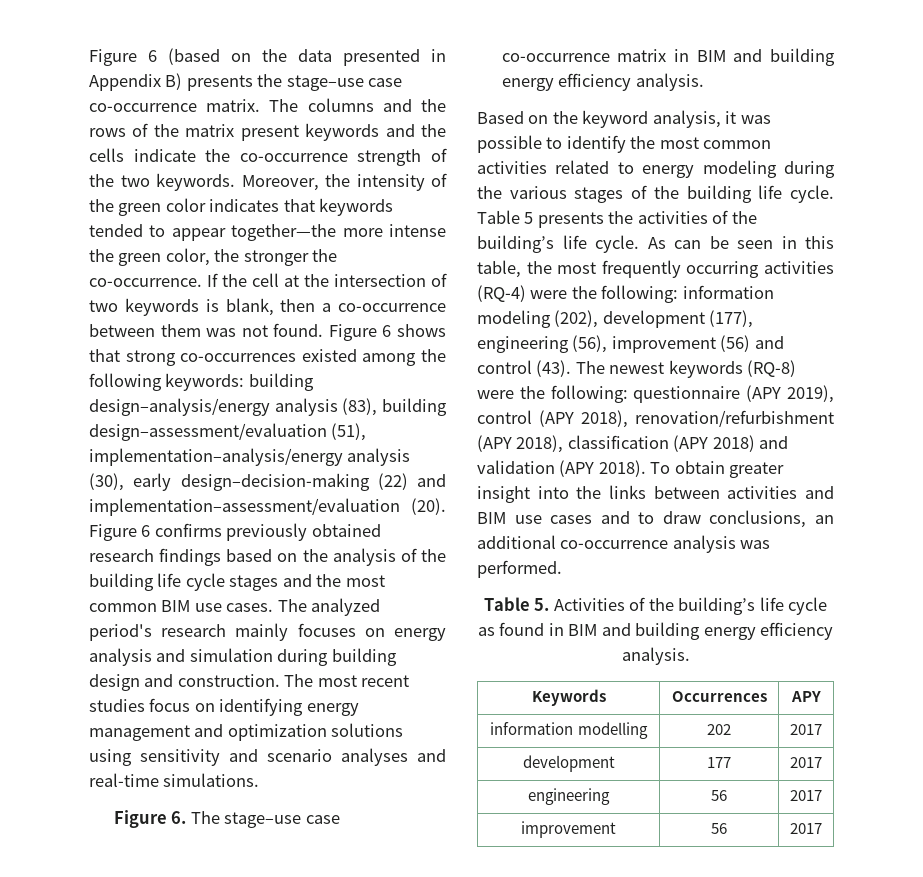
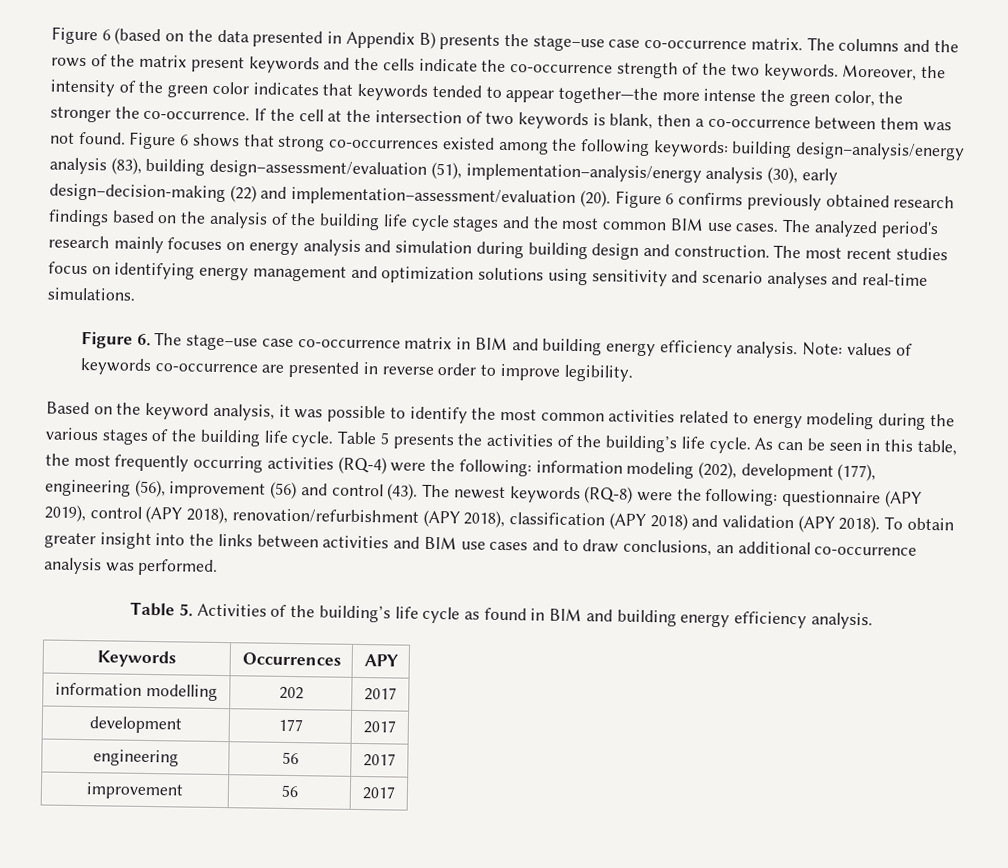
(704, 82) none -> [802,342,913,356] [80,358,633,382] Note: values of keywords co-occurrence are presented in reverse order to improve legibility.

